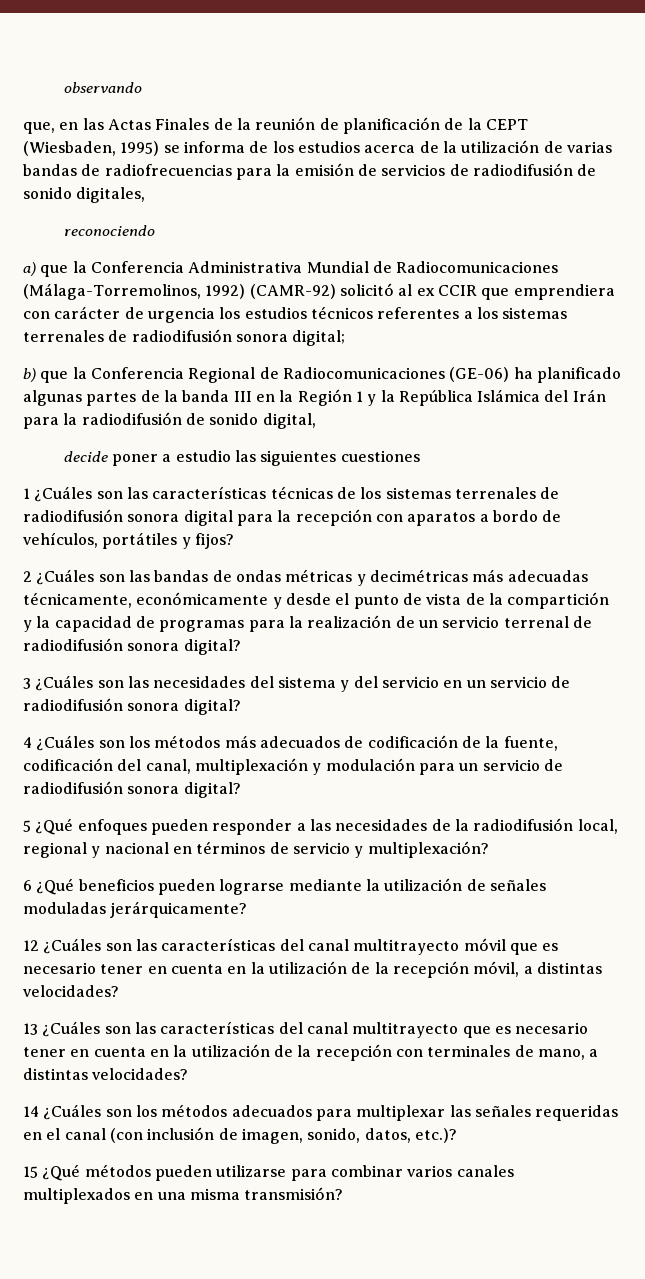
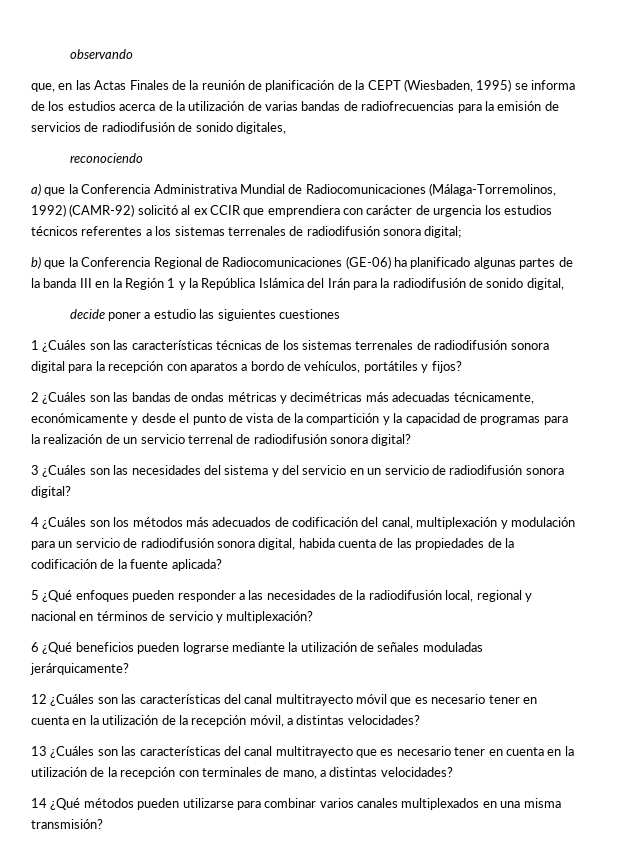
[461,736,558,751] [23,758,113,771] de la fuente, codificación -> (358, 522) none
[183,782,241,798] digital? -> [258,538,514,550] [31,559,222,571] digital, habida cuenta de las propiedades de la codificación de la fuente aplicada?
[43,1104,619,1121] [23,1127,457,1144] [23,1166,38,1178] ¿Cuáles son los métodos adecuados para multiplexar las señales requeridas en el canal (con inclusión de imagen, sonido, datos, etc.)? // 15 -> (47, 803) none

